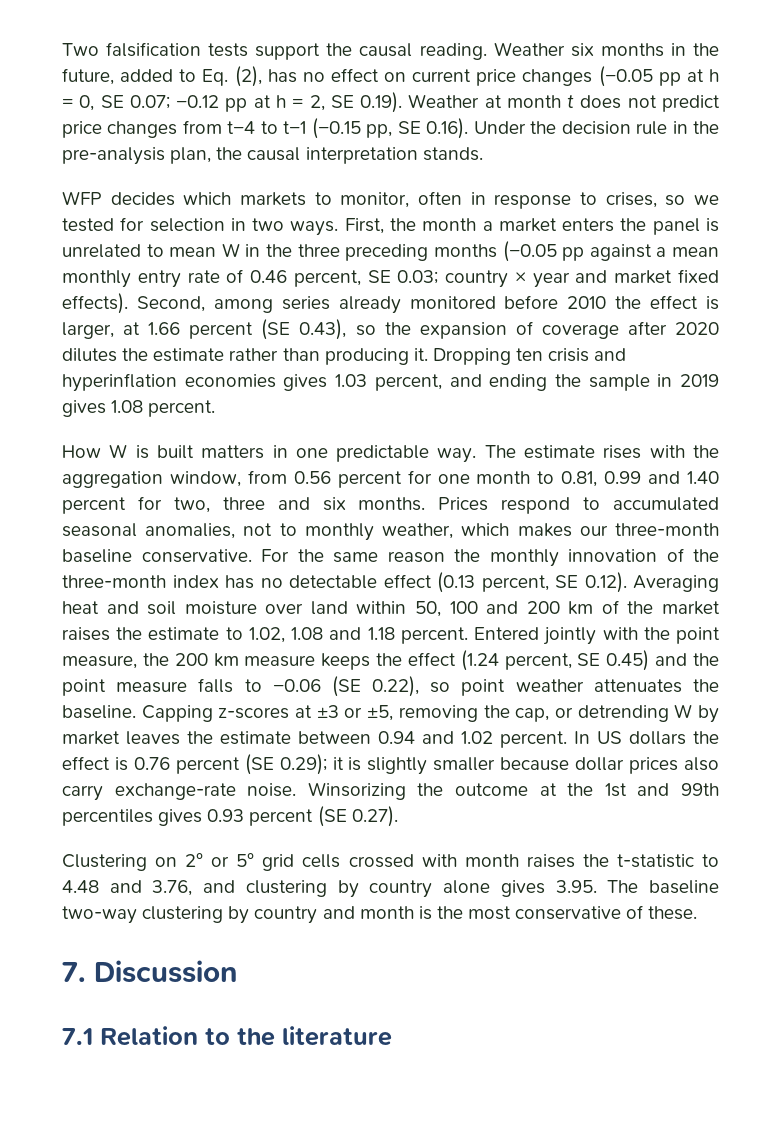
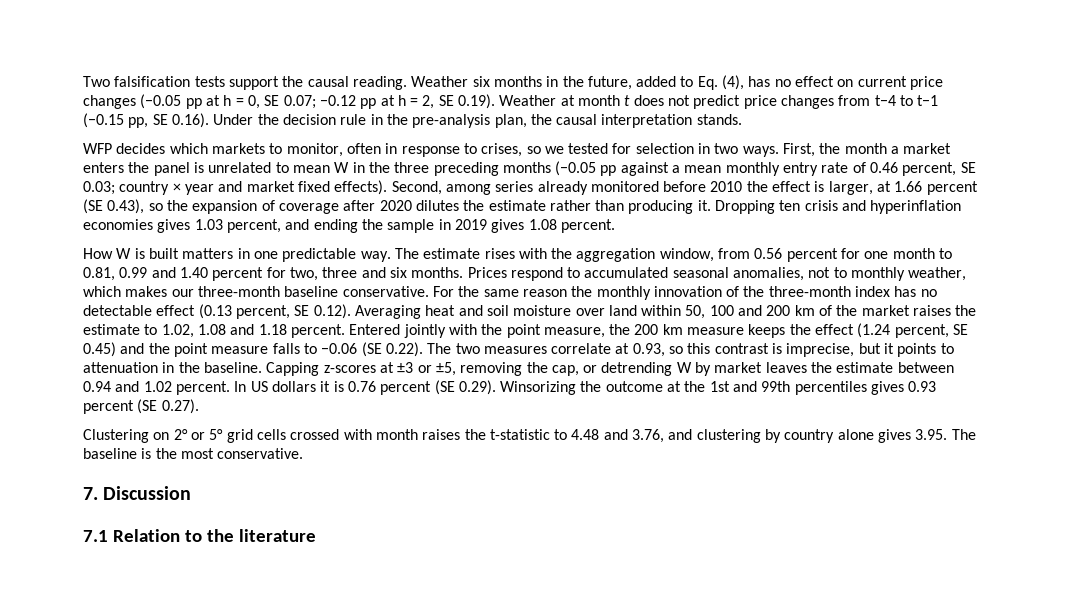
[234,66,262,87] (2), -> [722,75,745,90] (4),
[372,676,682,697] 0.22), so point weather attenuates -> [385,342,954,357] [83,362,175,373] 0.22). The two measures correlate at 0.93, so this contrast is imprecise, but it points to attenuation in
[693,731,719,744] [62,756,110,770] the effect -> [320,381,331,392] it
[279,754,719,775] [62,783,297,801] 0.29); it is slightly smaller because dollar prices also carry exchange-rate noise. -> [458,380,496,395] 0.29).
[62,905,698,924] two-way clustering by country and month is the most conservative of these. -> [141,448,304,459] is the most conservative.

